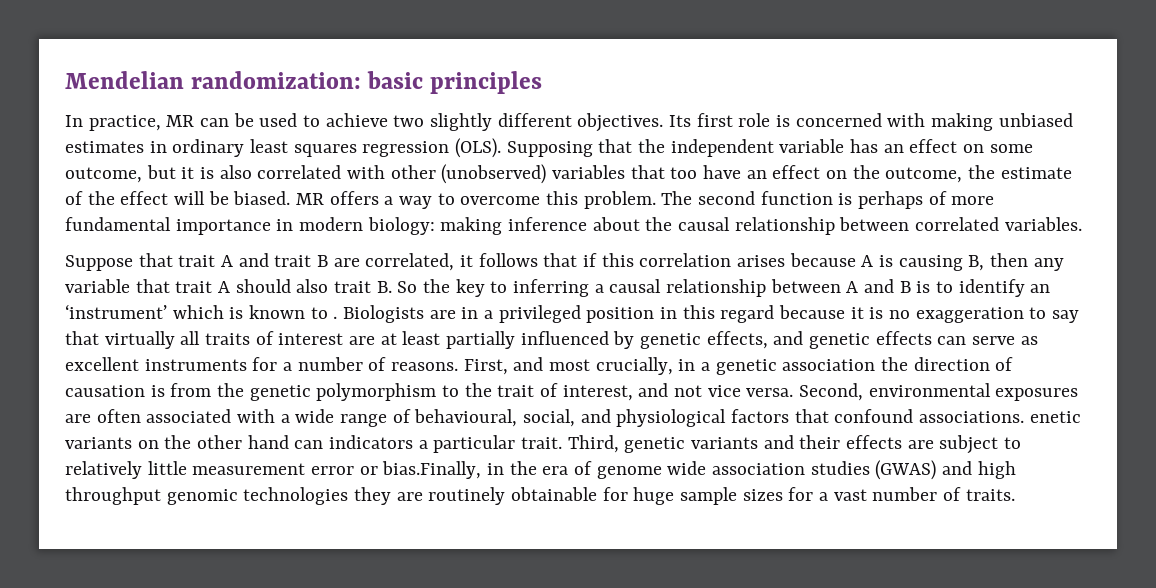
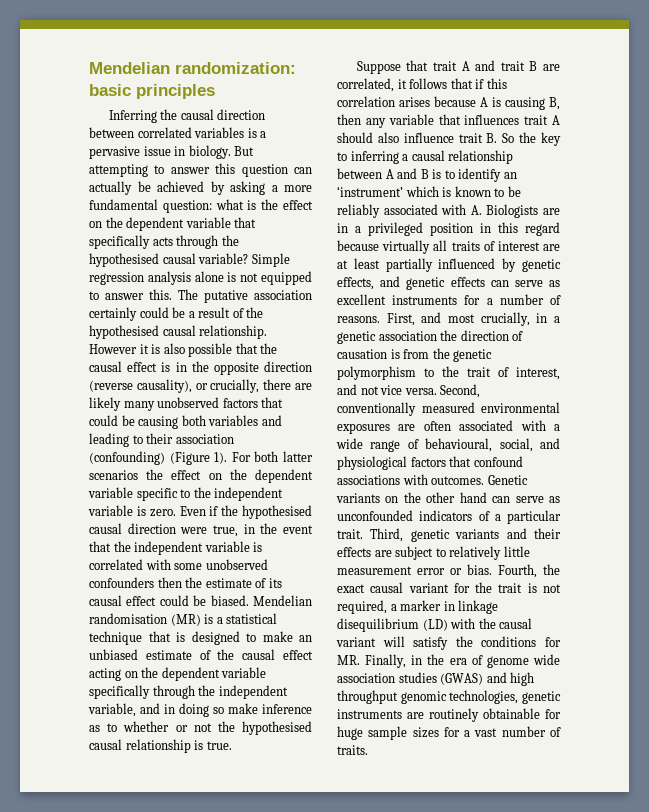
[65,113,1073,132] [65,138,1033,158] [65,164,1072,184] [65,191,995,209] [65,217,1082,235] In practice, MR can be used to achieve two slightly different objectives. Its first role is concerned with making unbiased estimates in ordinary least squares regression (OLS). Supposing that the independent variable has an effect on some outcome, but it is also correlated with other (unobserved) variables that too have an effect on the outcome, the estimate of the effect will be biased. MR offers a way to overcome this problem. The second function is perhaps of more fundamental importance in modern biology: making inference about the causal relationship between correlated variables. -> [108,109,266,123] [89,127,267,138] [89,145,255,159] [89,163,312,177] [89,181,312,195] [89,199,313,213] [89,217,257,231] [89,235,239,249] [89,253,290,267] [89,271,313,285] [89,289,312,303] [89,307,264,321] [89,325,268,339] [89,343,278,357] [89,361,312,375] [89,379,312,393] [89,397,284,411] [89,415,282,429] [89,433,234,447] [89,451,313,465] [89,469,313,483] [88,487,284,501] [88,505,312,519] [89,523,313,537] [89,541,263,555] [89,559,268,570] [89,577,282,588] [89,595,312,606] [89,613,278,626] [89,631,312,645] [89,649,314,660] [89,667,267,681] [89,685,288,699] [88,703,312,717] [89,721,312,735] [89,739,232,753] Inferring the causal direction between correlated variables is a pervasive issue in biology. But attempting to answer this question can actually be achieved by asking a more fundamental question: what is the effect on the dependent variable that specifically acts through the hypothesised causal variable? Simple regression analysis alone is not equipped to answer this. The putative association certainly could be a result of the hypothesised causal relationship. However it is also possible that the causal effect is in the opposite direction (reverse causality), or crucially, there are likely many unobserved factors that could be causing both variables and leading to their association (confounding) (Figure 1). For both latter scenarios the effect on the dependent variable specific to the independent variable is zero. Even if the hypothesised causal direction were true, in the event that the independent variable is correlated with some unobserved confounders then the estimate of its causal effect could be biased. Mendelian randomisation (MR) is a statistical technique that is designed to make an unbiased estimate of the causal effect acting on the dependent variable specifically through the independent variable, and in doing so make inference as to whether or not the hypothesised causal relationship is true.
(170, 286) none -> [464,114,520,125] influences
(329, 286) none -> [403,132,454,143] influence
[333,316,338,319] . -> [507,186,521,197] [337,204,482,218] be reliably associated with A.
[850,307,1080,323] [65,331,99,345] it is no exaggeration to say that -> (379, 245) none
(864, 392) none -> [337,402,475,416] conventionally measured
[919,411,1081,423] associations. enetic -> [337,474,528,485] associations with outcomes. Genetic
[329,435,414,449] indicators -> [515,496,560,503] [337,510,490,521] serve as unconfounded indicators of
[382,461,482,479] bias.Finally, -> [467,564,560,578] [337,582,561,593] [337,600,499,614] [337,618,533,632] [336,636,561,650] [337,654,407,668] bias. Fourth, the exact causal variant for the trait is not required, a marker in linkage disequilibrium (LD) with the causal variant will satisfy the conditions for MR. Finally,
[243,487,392,505] technologies they -> [449,690,561,704] [337,709,402,719] technologies, genetic instruments

